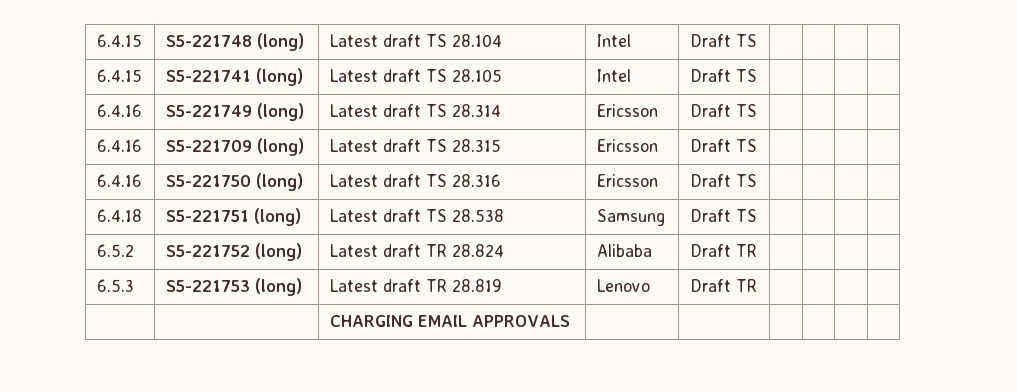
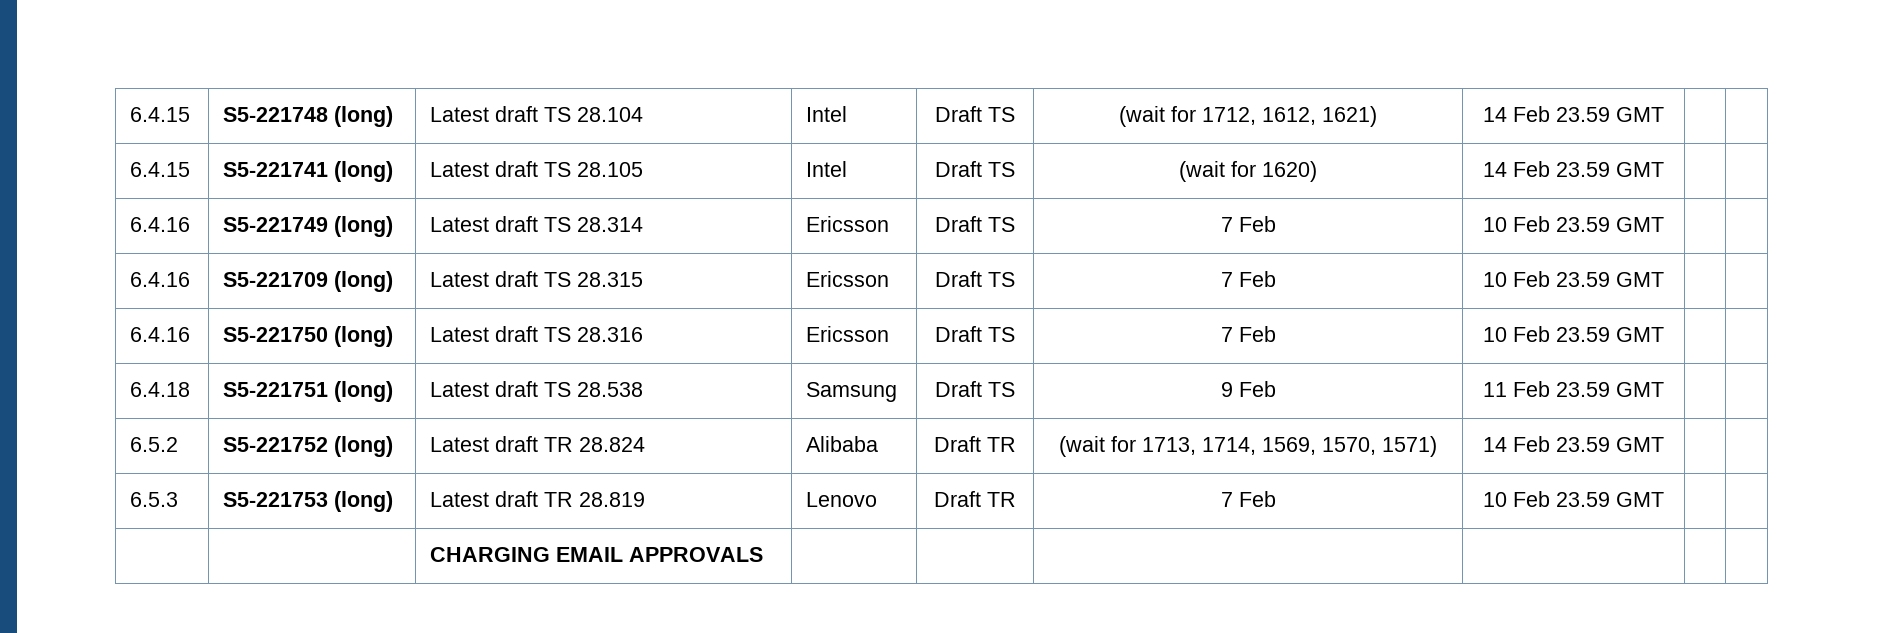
(757, 40) | -> [1119,106,1377,127] [1483,106,1664,122] (wait for 1712, 1612, 1621) | 14 Feb 23.59 GMT
(757, 75) | -> [1179,161,1317,182] [1483,161,1664,177] (wait for 1620) | 14 Feb 23.59 GMT
(757, 110) | -> [1220,216,1276,232] [1483,216,1664,232] 7 Feb | 10 Feb 23.59 GMT
(757, 145) | -> [1220,271,1276,287] [1483,271,1664,287] 7 Feb | 10 Feb 23.59 GMT
(757, 180) | -> [1220,326,1276,342] [1483,326,1664,342] 7 Feb | 10 Feb 23.59 GMT
(757, 215) | -> [1220,381,1276,397] [1483,381,1664,397] 9 Feb | 11 Feb 23.59 GMT
(757, 250) | -> [1059,436,1437,457] [1483,436,1664,452] (wait for 1713, 1714, 1569, 1570, 1571) | 14 Feb 23.59 GMT
(757, 285) | -> [1220,491,1276,507] [1483,491,1664,507] 7 Feb | 10 Feb 23.59 GMT

